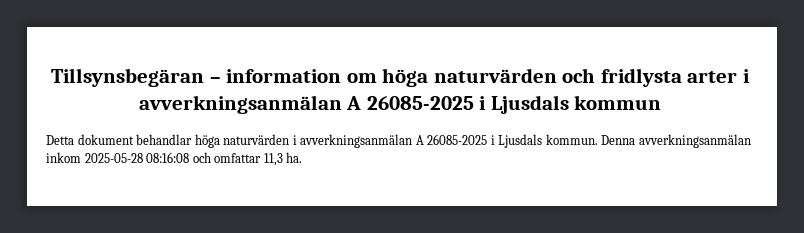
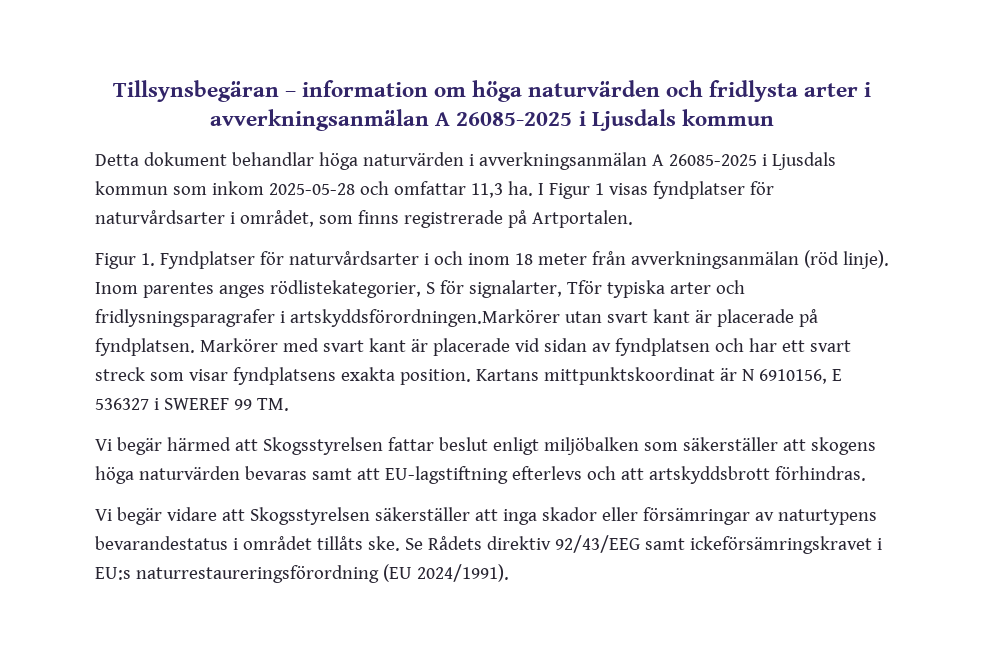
[545,134,751,148] kommun. Denna avverkningsanmälan -> [95,181,207,195] kommun som
[146,152,190,163] 08:16:08 -> (355, 189) none
(303, 157) none -> [537,181,774,199] [95,210,633,228] [95,250,889,269] [95,280,745,298] [95,309,818,327] [95,338,851,356] [95,367,842,385] [95,398,289,411] [95,437,876,455] [95,466,866,484] [95,507,877,525] [95,535,882,554] [95,564,509,583] I Figur 1 visas fyndplatser för naturvårdsarter i området, som finns registrerade på Artportalen. // Figur 1. Fyndplatser för naturvårdsarter i och inom 18 meter från avverkningsanmälan (röd linje). Inom parentes anges rödlistekategorier, S för signalarter, Tför typiska arter och fridlysningsparagrafer i artskyddsförordningen.Markörer utan svart kant är placerade på fyndplatsen. Markörer med svart kant är placerade vid sidan av fyndplatsen och har ett svart streck som visar fyndplatsens exakta position. Kartans mittpunktskoordinat är N 6910156, E 536327 i SWEREF 99 TM. // Vi begär härmed att Skogsstyrelsen fattar beslut enligt miljöbalken som säkerställer att skogens höga naturvärden bevaras samt att EU-lagstiftning efterlevs och att artskyddsbrott förhindras. // Vi begär vidare att Skogsstyrelsen säkerställer att inga skador eller försämringar av naturtypens bevarandestatus i området tillåts ske. Se Rådets direktiv 92/43/EEG samt ickeförsämringskravet i EU:s naturrestaureringsförordning (EU 2024/1991).

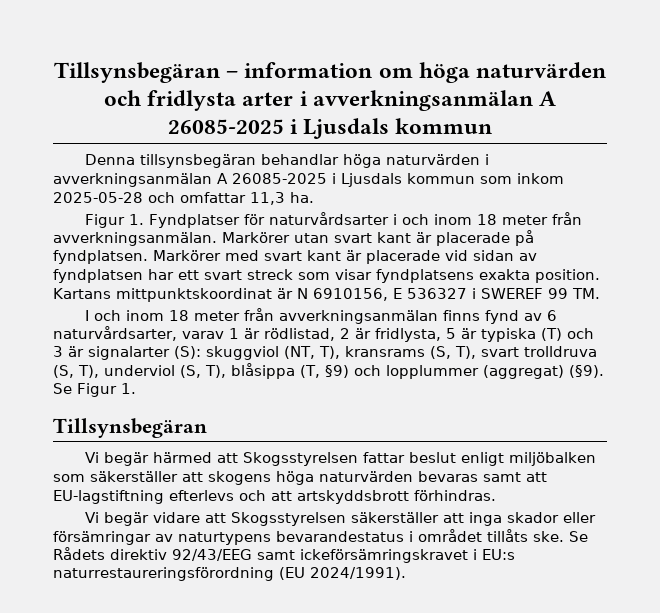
[95,152,227,166] Detta dokument -> [84,154,256,168] Denna tillsynsbegäran
[537,181,774,199] [95,210,633,228] I Figur 1 visas fyndplatser för naturvårdsarter i området, som finns registrerade på Artportalen. -> (314, 197) none
[630,250,889,269] [95,280,745,298] [95,309,560,327] avverkningsanmälan (röd linje). Inom parentes anges rödlistekategorier, S för signalarter, Tför typiska arter och fridlysningsparagrafer i artskyddsförordningen.Markörer -> [53,232,290,246] avverkningsanmälan. Markörer
[714,338,744,352] och -> (143, 276) none
(289, 404) none -> [84,308,557,324] [53,326,594,342] [53,346,597,360] [53,363,604,379] [53,383,136,397] [53,418,207,438] // I och inom 18 meter från avverkningsanmälan finns fynd av 6 naturvårdsarter, varav 1 är rödlistad, 2 är fridlysta, 5 är typiska (T) och 3 är signalarter (S): skuggviol (NT, T), kransrams (S, T), svart trolldruva (S, T), underviol (S, T), blåsippa (T, §9) och lopplummer (aggregat) (§9). Se Figur 1. // Tillsynsbegäran

